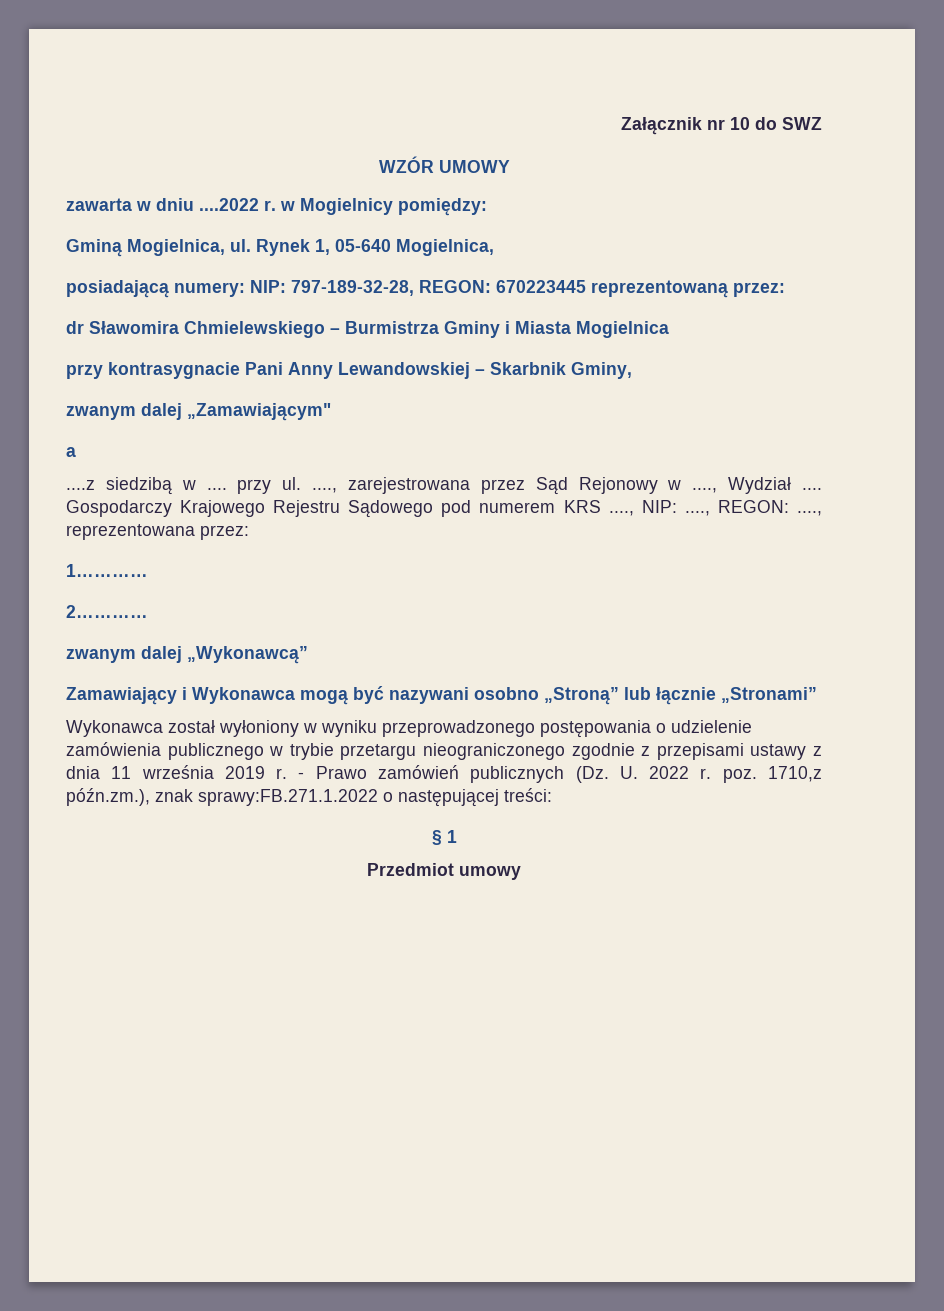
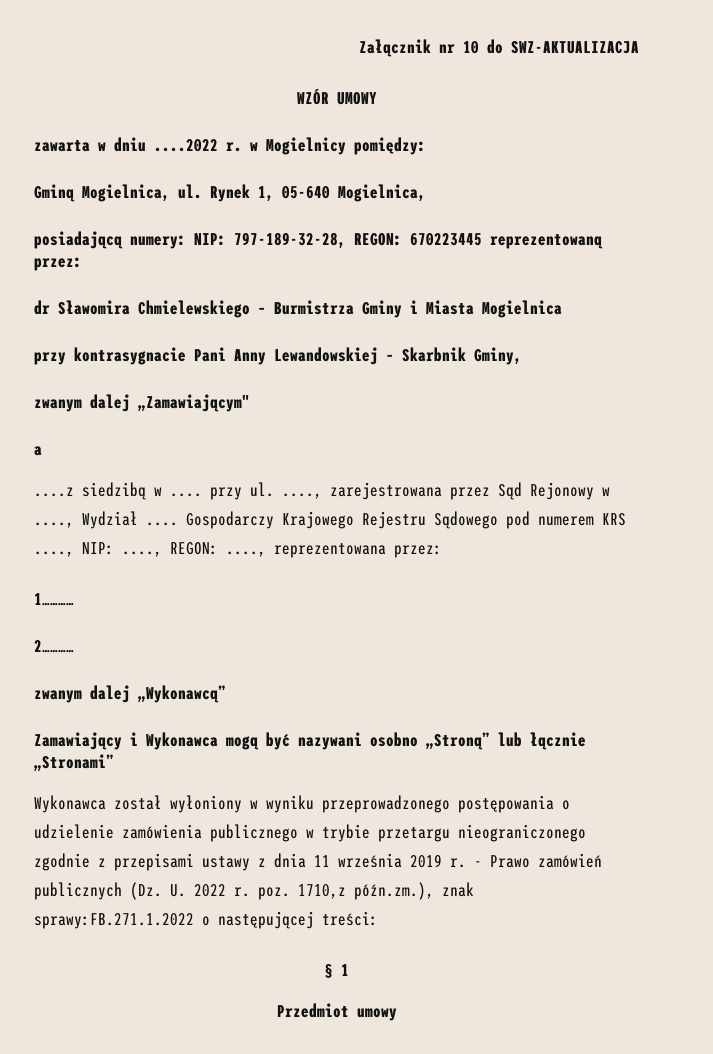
[782,117,822,130] SWZ -> [511,41,639,54] SWZ-AKTUALIZACJA

